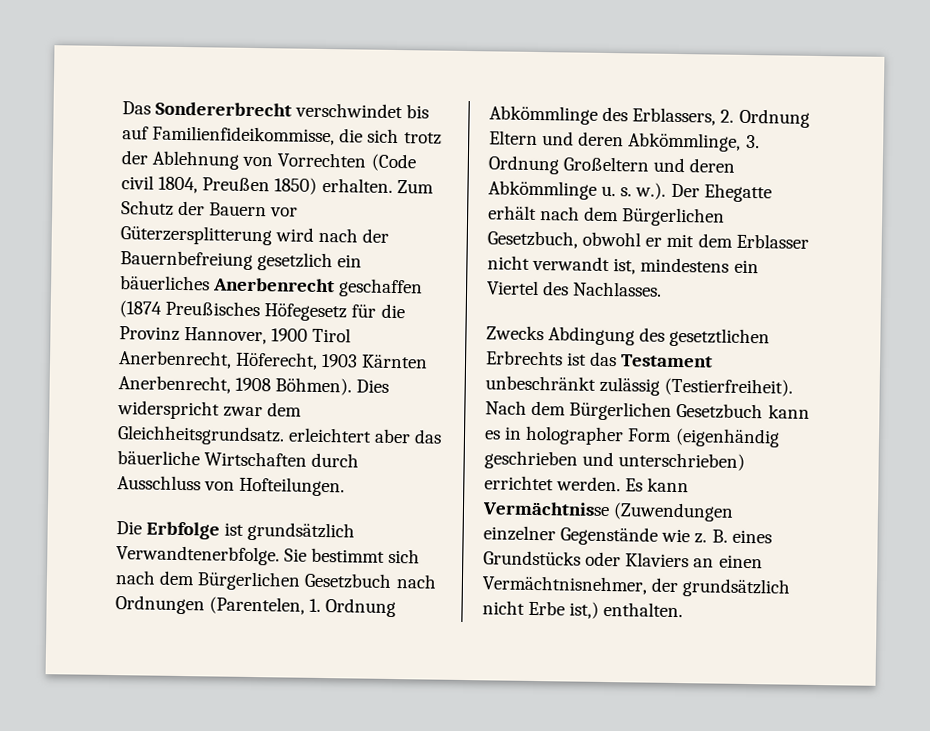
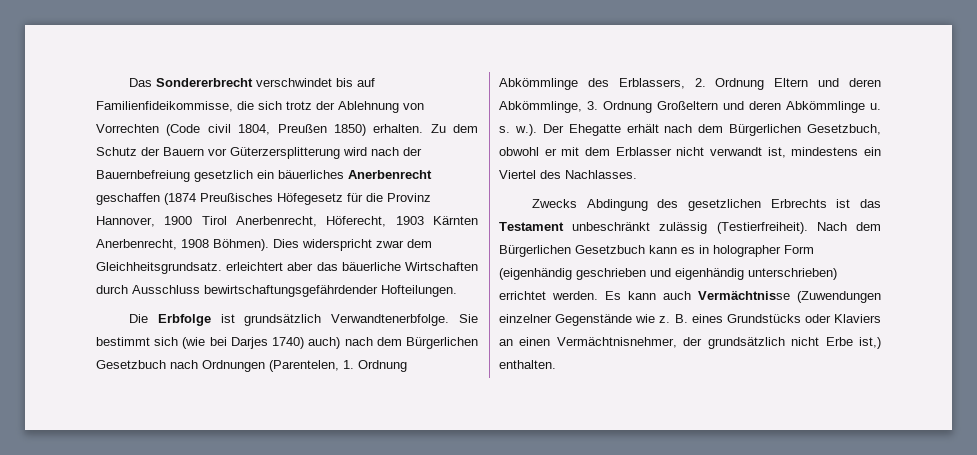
[396,180,434,194] Zum -> [430,124,478,133] Zu dem
[204,481,236,491] von -> [204,285,378,297] bewirtschaftungsgefährdender
(421, 556) none -> [182,337,341,349] (wie bei Darjes 1740) auch)
[669,327,771,348] gesetztlichen -> [687,199,761,211] gesetzlichen
(615, 459) none -> [675,268,744,280] eigenhändig
(690, 485) none -> [663,291,691,300] auch

